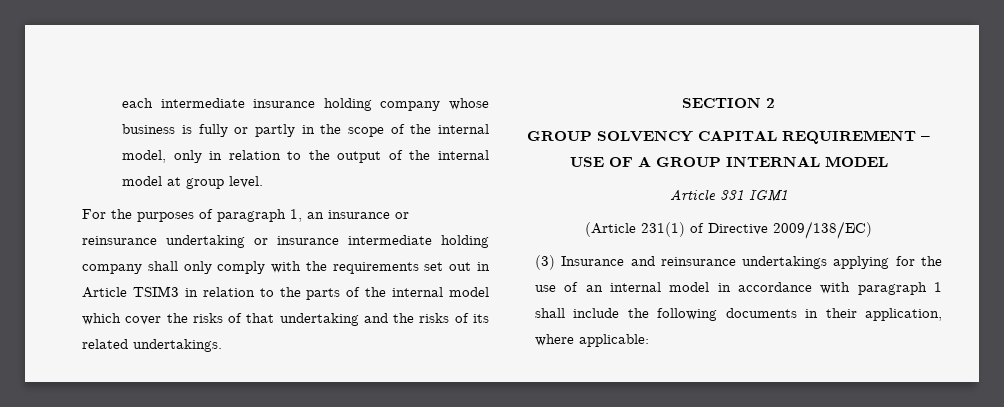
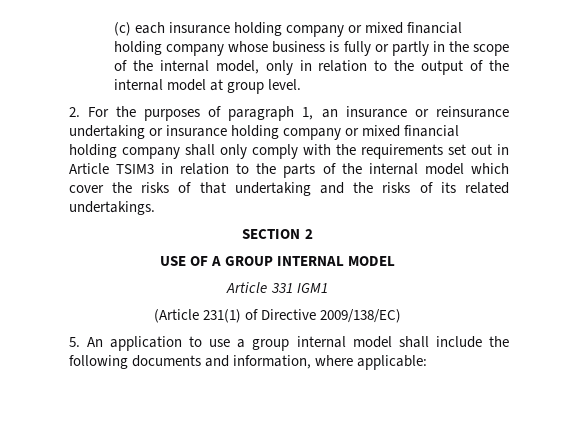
[122,98,441,111] each intermediate insurance holding company -> [114,22,463,37] [114,41,225,56] (c) each insurance holding company or mixed financial holding company
(264, 182) none -> [68,107,80,117] 2.
[348,235,433,245] intermediate -> [230,125,460,140] holding company or mixed financial
[527,130,930,144] GROUP SOLVENCY CAPITAL REQUIREMENT – -> (313, 234) none
[535,255,942,270] [535,282,942,295] (3) Insurance and reinsurance undertakings applying for the use of an internal model in accordance with paragraph 1 -> [68,336,392,351] 5. An application to use a group internal model
[805,308,942,321] in their application, -> [204,355,311,369] and information,

